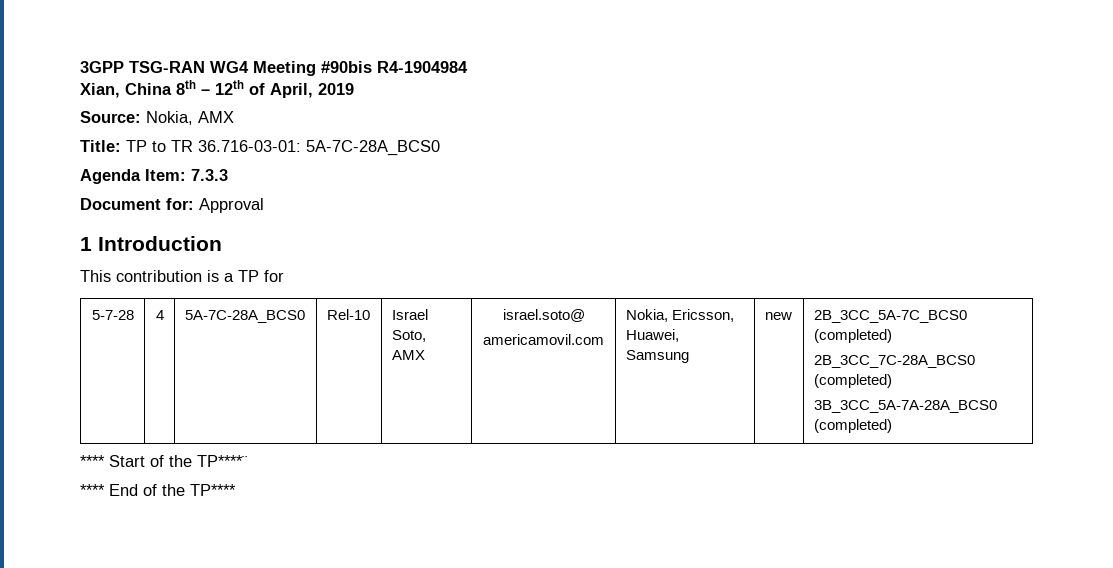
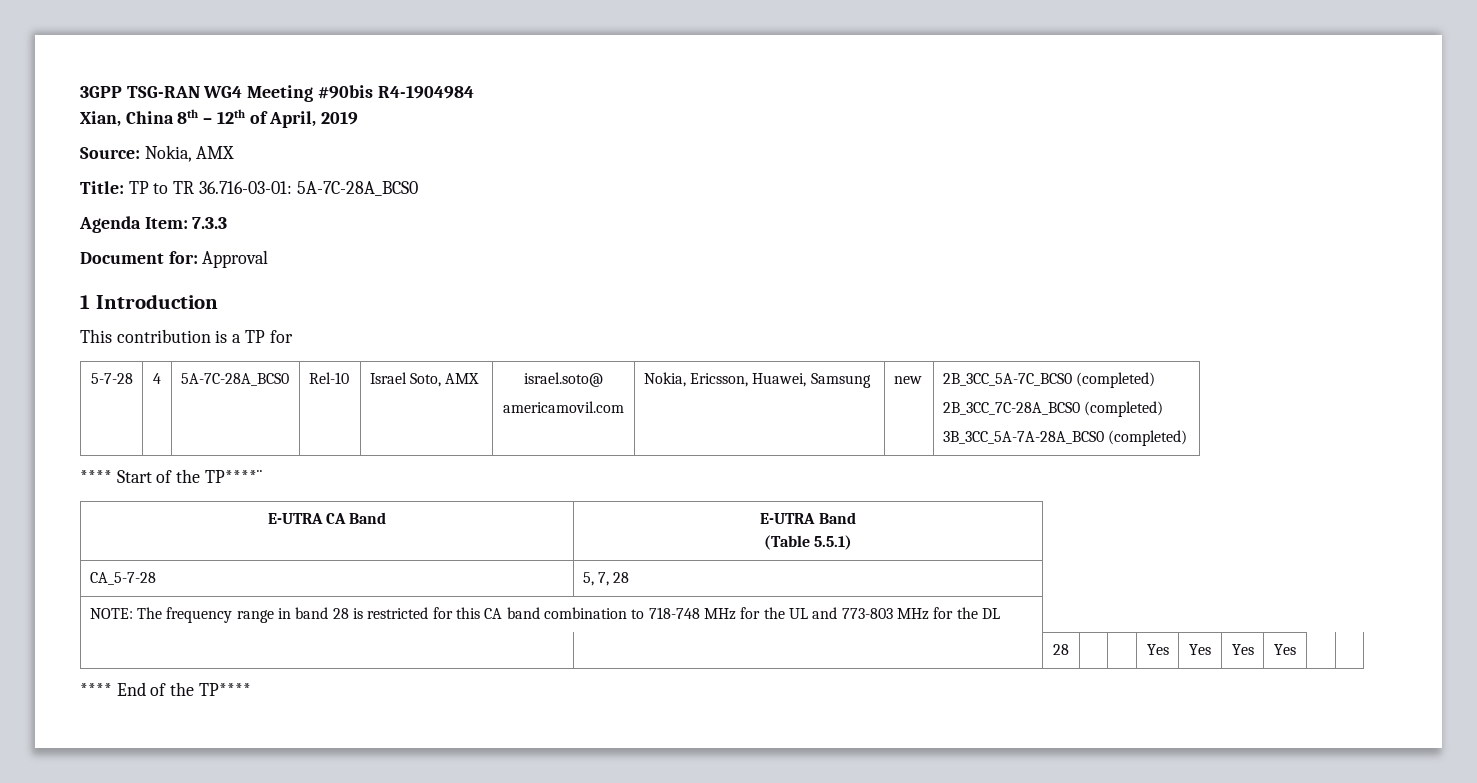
(248, 461) none -> [267,512,387,524] [760,512,856,524] [763,535,853,550] [89,572,156,585] [582,572,630,586] [89,607,1000,623] [1053,644,1069,655] [1146,644,1169,655] [1189,644,1211,655] [1231,644,1254,655] [1274,644,1296,655] // E-UTRA CA Band | E-UTRA Band // (Table 5.5.1) // CA_5-7-28 | 5, 7, 28 // NOTE: The frequency range in band 28 is restricted for this CA band combination to 718-748 MHz for the UL and 773-803 MHz for the DL // | | 28 | | | Yes | Yes | Yes | Yes | |

